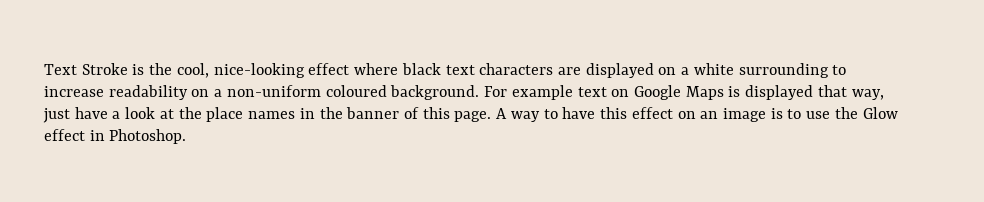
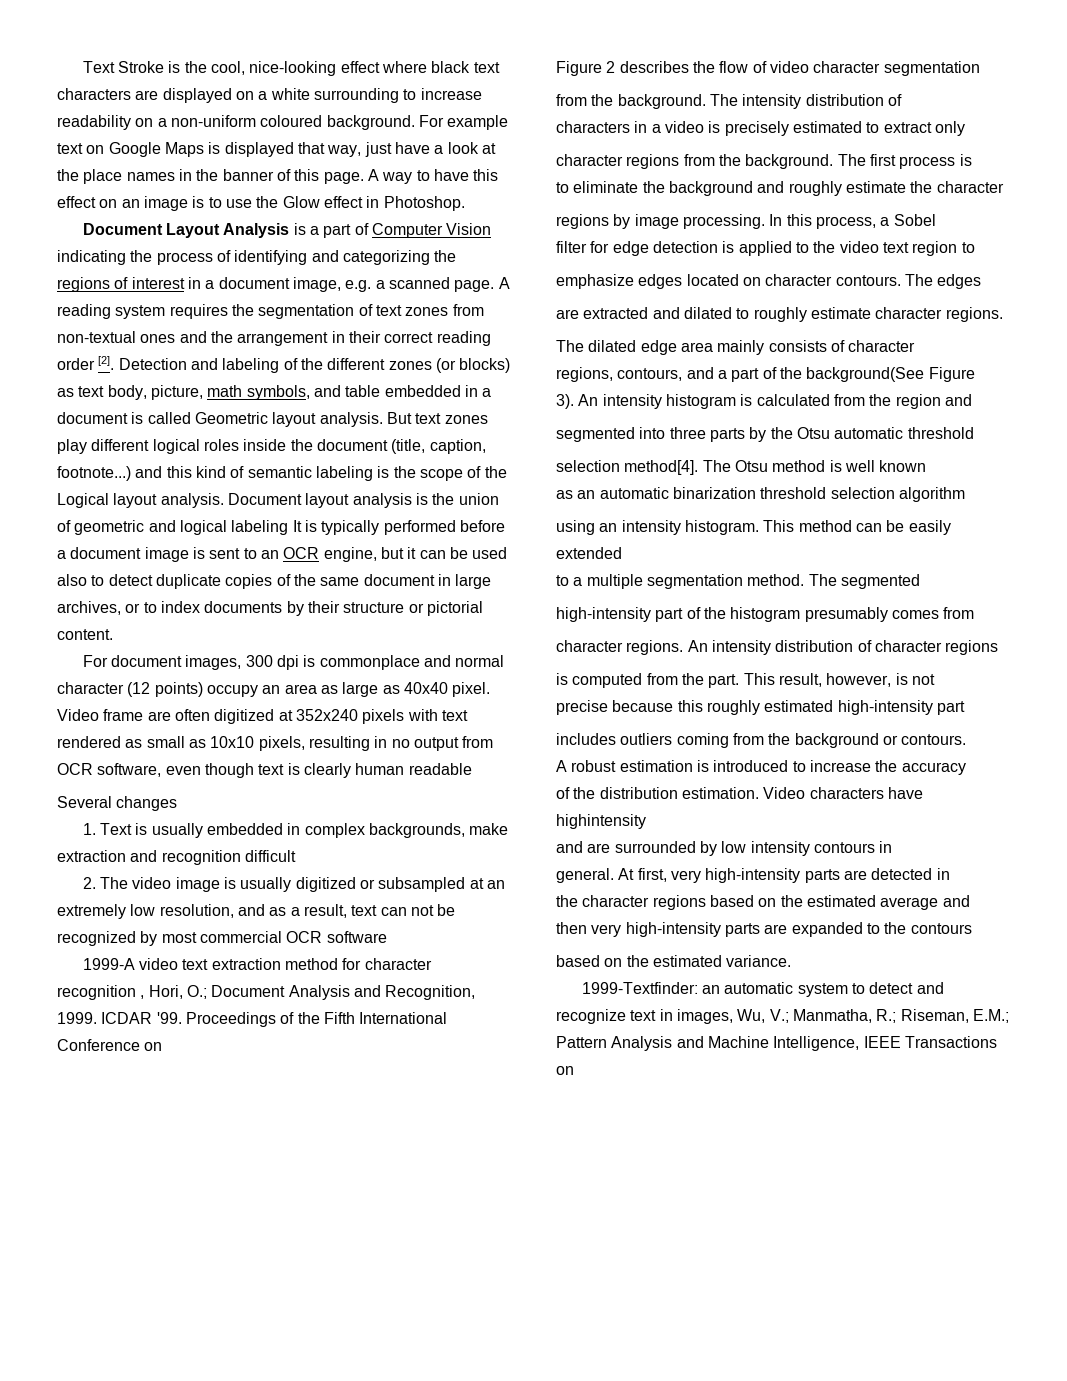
(187, 136) none -> [82,223,492,238] [57,250,457,265] [57,277,510,292] [57,304,484,319] [57,331,491,346] [57,356,511,373] [57,385,492,400] [57,412,488,427] [57,439,486,454] [57,466,507,481] [57,493,499,508] [57,520,505,535] [57,547,508,562] [57,574,492,589] [57,601,483,616] [57,629,113,640] [82,655,505,670] [57,682,491,697] [57,709,468,724] [57,736,494,751] [57,763,472,778] [57,796,178,811] [82,823,509,838] [57,850,296,865] [82,877,505,892] [57,904,456,919] [57,931,387,946] [82,958,432,970] [57,985,476,1000] [57,1012,448,1027] [57,1039,163,1051] [556,61,980,76] [556,94,902,109] [556,121,965,136] [556,154,972,169] [556,181,1004,196] [556,214,936,229] [556,241,975,256] [556,274,982,289] [556,307,1003,322] [556,340,916,355] [556,367,975,382] [556,394,972,409] [556,427,974,442] [556,460,927,475] [556,487,965,502] [556,520,951,535] [556,547,622,559] [556,574,920,589] [556,607,975,622] [556,640,999,655] [556,673,935,688] [556,700,965,715] [556,733,967,748] [556,760,966,775] [556,787,923,799] [556,814,646,829] [556,841,893,856] [556,868,950,883] [556,895,970,910] [556,922,972,937] [556,955,792,967] [581,982,944,997] [556,1009,1009,1024] [556,1036,997,1051] [556,1066,574,1075] // Document Layout Analysis is a part of Computer Vision indicating the process of identifying and categorizing the regions of interest in a document image, e.g. a scanned page. A reading system requires the segmentation of text zones from non-textual ones and the arrangement in their correct reading order [2]. Detection and labeling of the different zones (or blocks) as text body, picture, math symbols, and table embedded in a document is called Geometric layout analysis. But text zones play different logical roles inside the document (title, caption, footnote...) and this kind of semantic labeling is the scope of the Logical layout analysis. Document layout analysis is the union of geometric and logical labeling It is typically performed before a document image is sent to an OCR engine, but it can be used also to detect duplicate copies of the same document in large archives, or to index documents by their structure or pictorial content. // For document images, 300 dpi is commonplace and normal character (12 points) occupy an area as large as 40x40 pixel. Video frame are often digitized at 352x240 pixels with text rendered as small as 10x10 pixels, resulting in no output from OCR software, even though text is clearly human readable // Several changes // 1. Text is usually embedded in complex backgrounds, make extraction and recognition difficult // 2. The video image is usually digitized or subsampled at an extremely low resolution, and as a result, text can not be recognized by most commercial OCR software // 1999-A video text extraction method for character recognition , Hori, O.; Document Analysis and Recognition, 1999. ICDAR '99. Proceedings of the Fifth International Conference on // Figure 2 describes the flow of video character segmentation // from the background. The intensity distribution of // characters in a video is precisely estimated to extract only // character regions from the background. The first process is // to eliminate the background and roughly estimate the character // regions by image processing. In this process, a Sobel // filter for edge detection is applied to the video text region to // emphasize edges located on character contours. The edges // are extracted and dilated to roughly estimate character regions. // The dilated edge area mainly consists of character // regions, contours, and a part of the background(See Figure // 3). An intensity histogram is calculated from the region and // segmented into three parts by the Otsu automatic threshold // selection method[4]. The Otsu method is well known // as an automatic binarization threshold selection algorithm // using an intensity histogram. This method can be easily extended // to a multiple segmentation method. The segmented // high-intensity part of the histogram presumably comes from // character regions. An intensity distribution of character regions // is computed from the part. This result, however, is not // precise because this roughly estimated high-intensity part // includes outliers coming from the background or contours. // A robust estimation is introduced to increase the accuracy // of the distribution estimation. Video characters have highintensity // and are surrounded by low intensity contours in // general. At first, very high-intensity parts are detected in // the character regions based on the estimated average and // then very high-intensity parts are expanded to the contours // based on the estimated variance. // 1999-Textfinder: an automatic system to detect and recognize text in images, Wu, V.; Manmatha, R.; Riseman, E.M.; Pattern Analysis and Machine Intelligence, IEEE Transactions on

